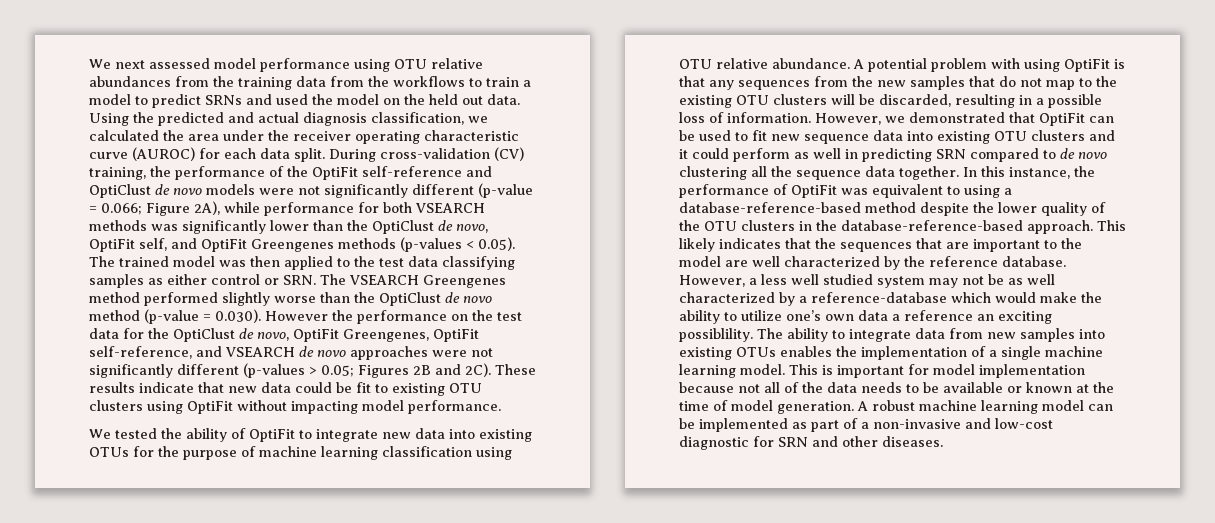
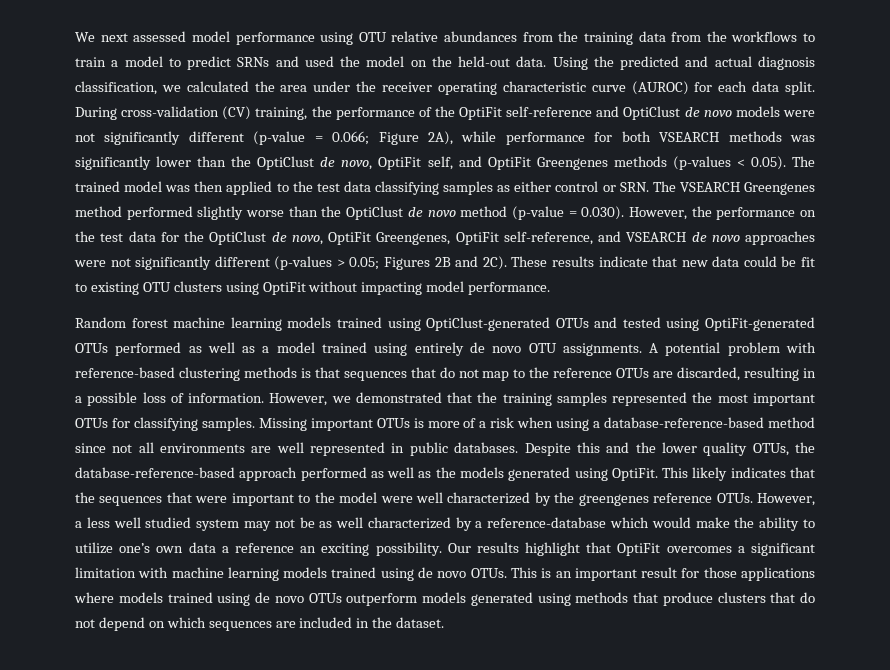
[429,94,483,105] held out -> [458,56,511,67] held-out
[265,311,328,321] However -> [628,207,687,220] However,
[89,428,532,442] [89,446,512,460] [679,58,1125,72] [679,76,965,90] We tested the ability of OptiFit to integrate new data into existing OTUs for the purpose of machine learning classification using OTU relative abundance. A potential problem with using OptiFit is that any sequences from the new samples -> [75,317,816,331] [75,342,816,356] [75,367,407,381] Random forest machine learning models trained using OptiClust-generated OTUs and tested using OptiFit-generated OTUs performed as well as a model trained using entirely de novo OTU assignments. A potential problem with reference-based clustering methods is that sequences
[679,94,875,108] existing OTU clusters will be -> [553,368,674,378] reference OTUs are
[1039,113,1114,126] [679,130,1115,144] [679,148,1107,162] [679,166,1095,180] [679,184,1012,198] [679,202,1106,216] [679,220,1093,234] OptiFit can be used to fit new sequence data into existing OTU clusters and it could perform as well in predicting SRN compared to de novo clustering all the sequence data together. In this instance, the performance of OptiFit was equivalent to using a database-reference-based method despite the lower quality of the OTU clusters in the database-reference-based approach. -> [477,392,815,406] [75,417,815,431] [75,442,816,456] [75,467,658,481] the training samples represented the most important OTUs for classifying samples. Missing important OTUs is more of a risk when using a database-reference-based method since not all environments are well represented in public databases. Despite this and the lower quality OTUs, the database-reference-based approach performed as well as the models generated using OptiFit.
[946,242,969,249] are -> [195,496,228,503] were
[725,260,748,267] are -> [380,496,413,503] were
[929,256,1066,267] reference database. -> [578,493,753,506] greengenes reference OTUs.
[679,328,1105,342] [679,346,1103,360] [679,364,1085,378] [679,382,1114,393] [679,400,1113,414] [679,418,1053,432] [679,436,943,450] possiblility. The ability to integrate data from new samples into existing OTUs enables the implementation of a single machine learning model. This is important for model implementation because not all of the data needs to be available or known at the time of model generation. A robust machine learning model can be implemented as part of a non-invasive and low-cost diagnostic for SRN and other diseases. -> [375,542,815,556] [75,567,815,581] [74,592,815,606] [75,617,445,631] possibility. Our results highlight that OptiFit overcomes a significant limitation with machine learning models trained using de novo OTUs. This is an important result for those applications where models trained using de novo OTUs outperform models generated using methods that produce clusters that do not depend on which sequences are included in the dataset.

